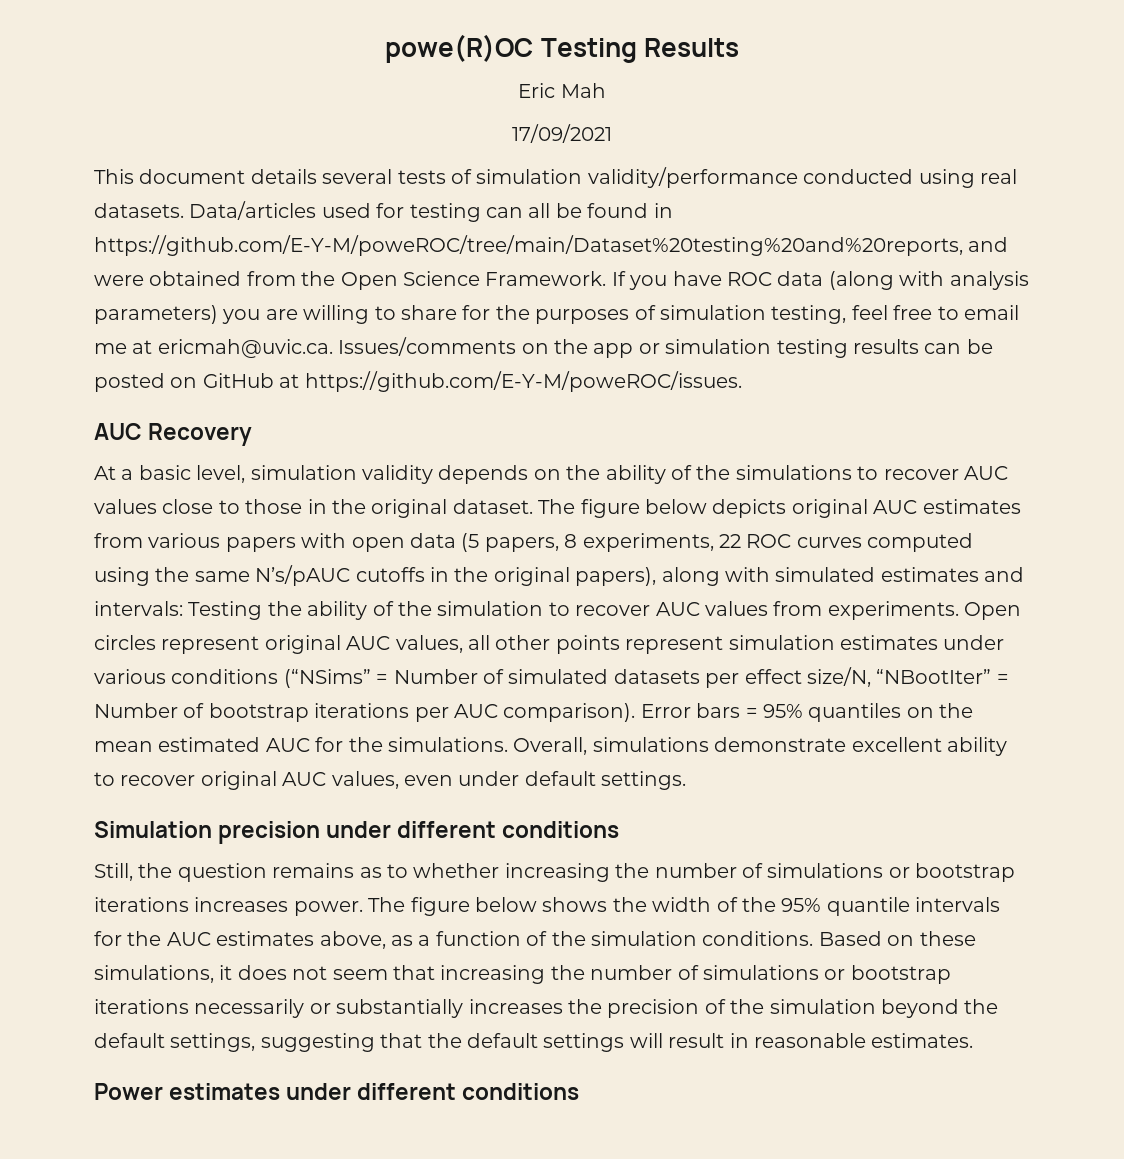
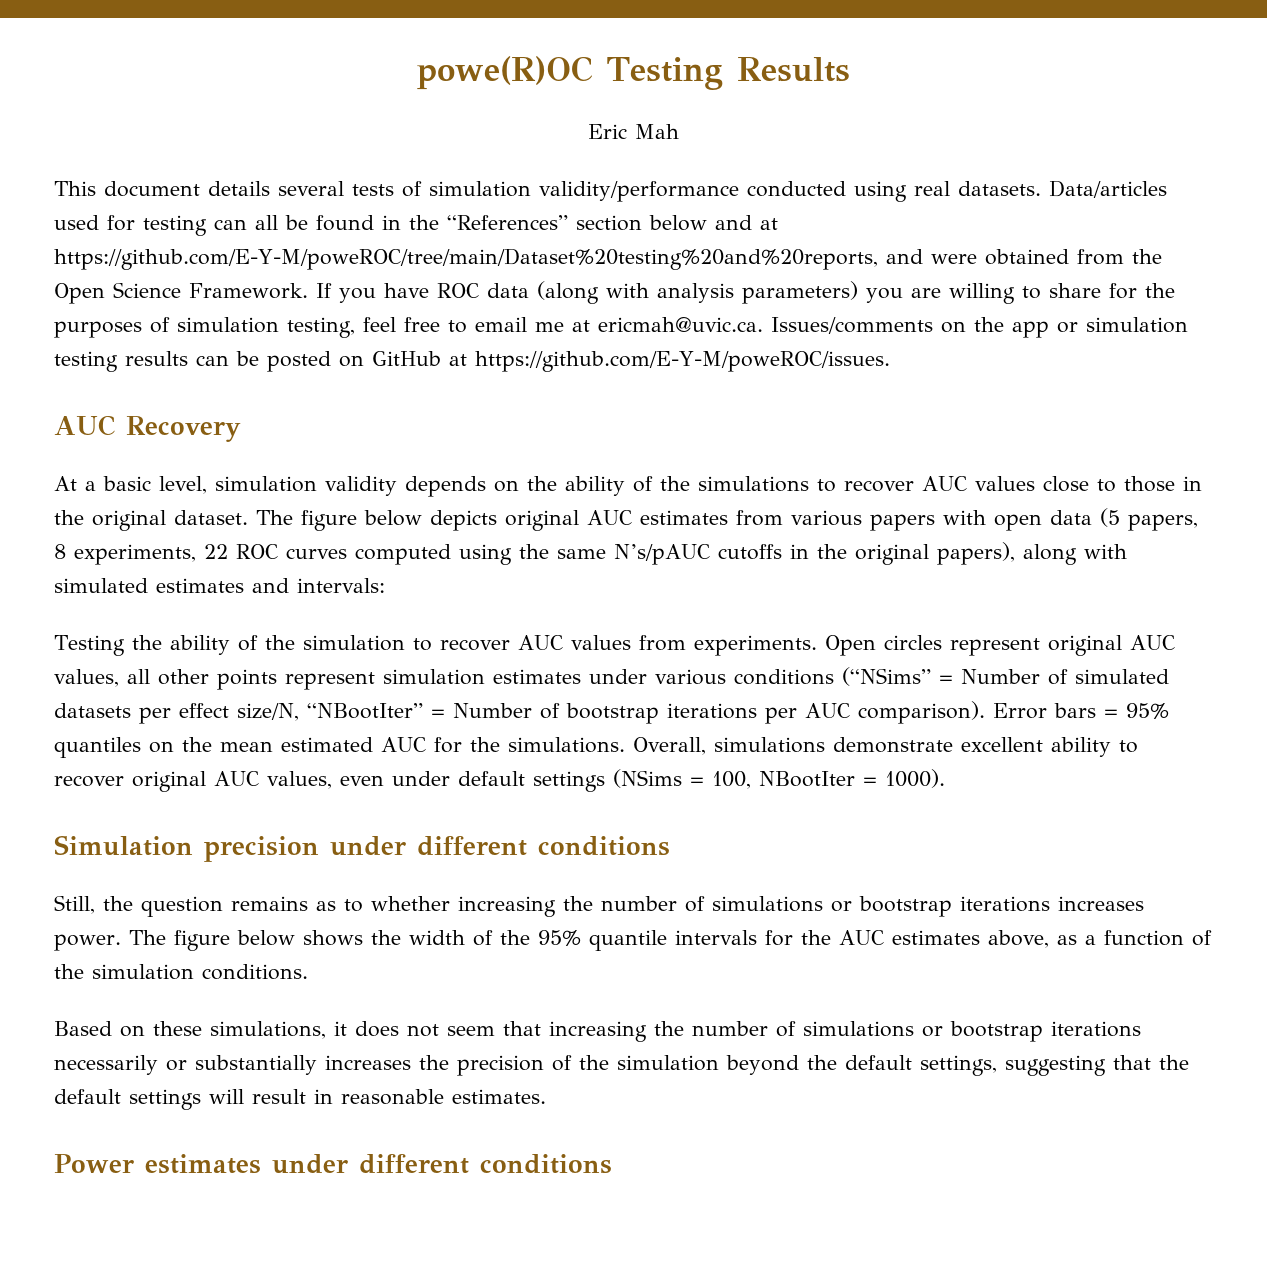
[512,124,612,143] // 17/09/2021 -> (679, 131) none
(673, 210) none -> [409,215,778,231] the “References” section below and at
(183, 608) none -> (385, 585) //
[601,771,687,790] settings. -> [533,769,945,792] settings (NSims = 100, NBootIter = 1000).
(814, 938) none -> (308, 972) //

